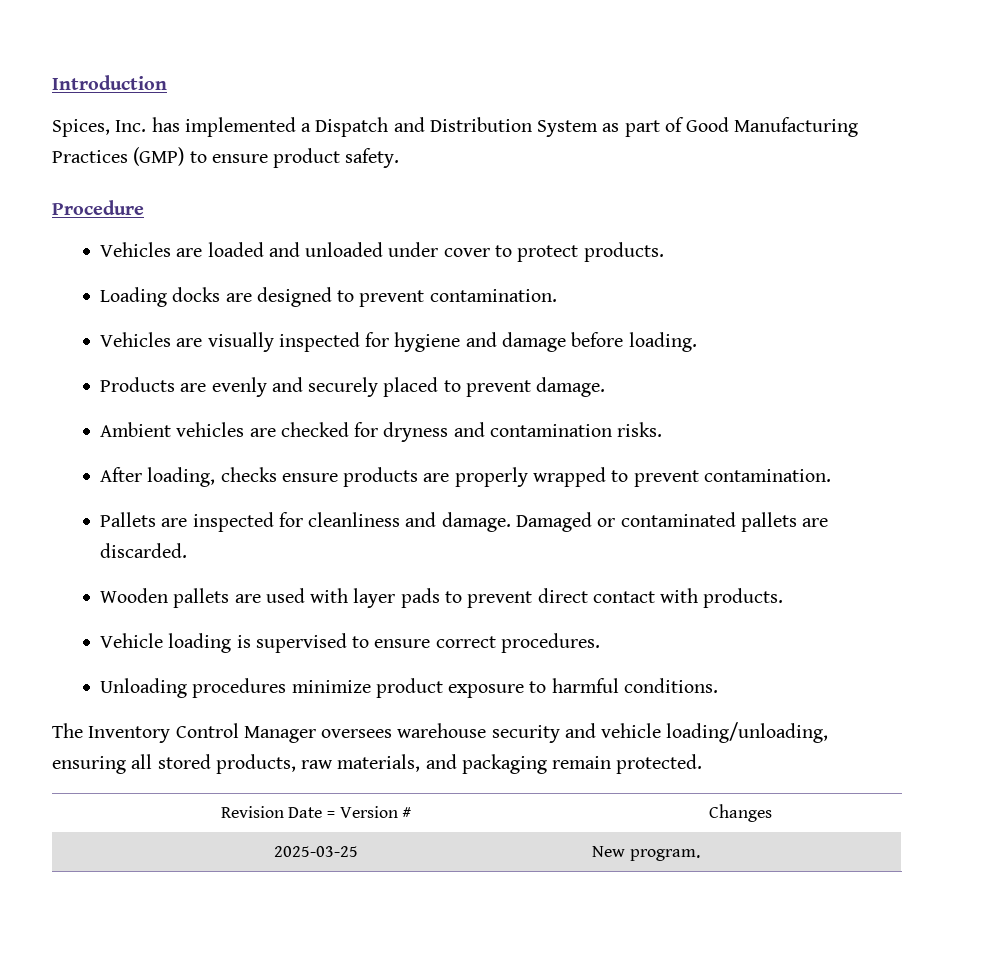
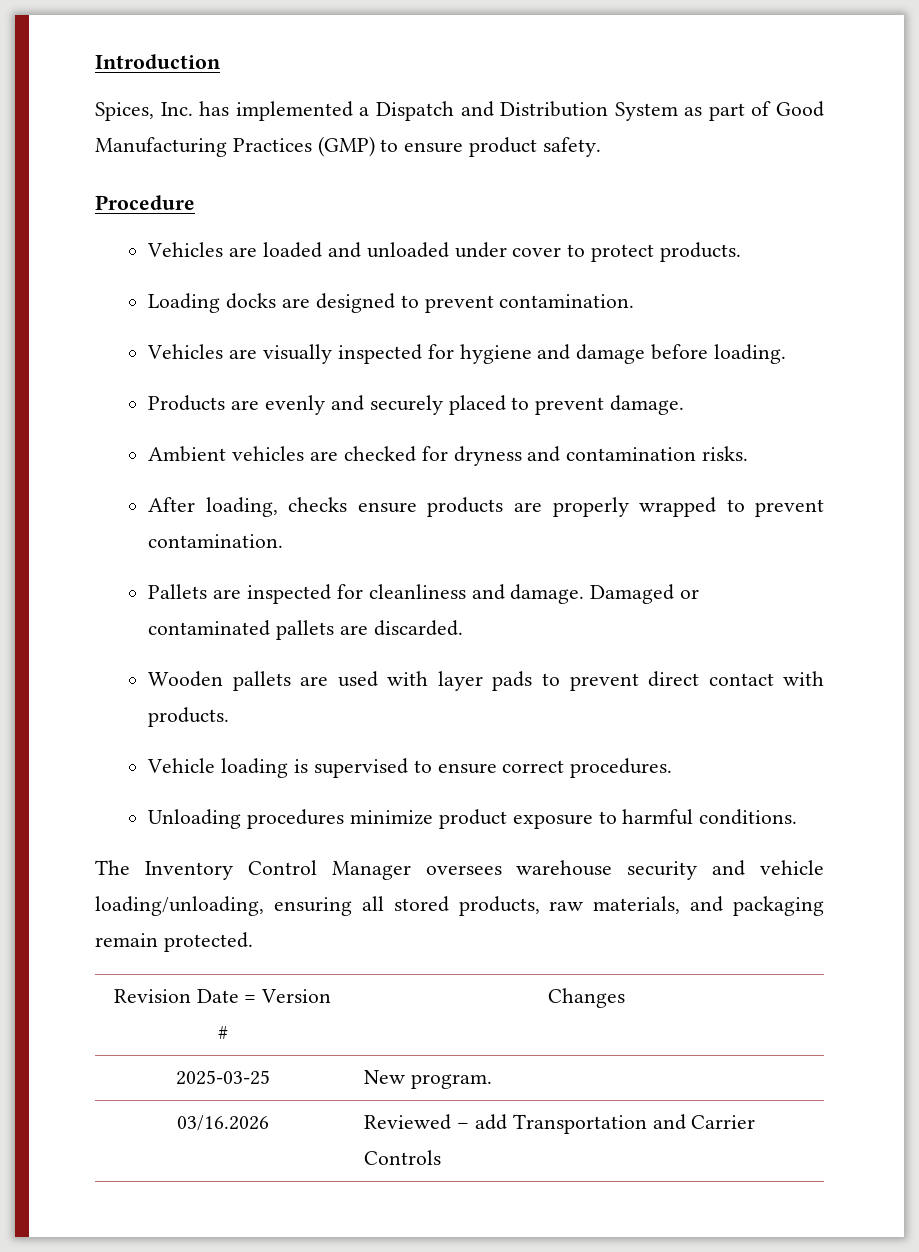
(700, 855) none -> [176,1115,269,1131] [364,1114,756,1134] [364,1150,442,1165] // 03/16.2026 | Reviewed – add Transportation and Carrier Controls

